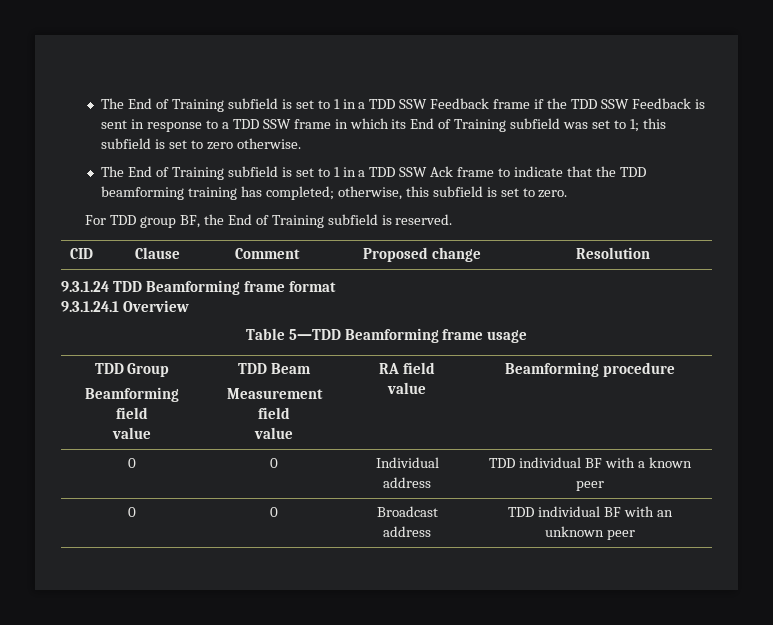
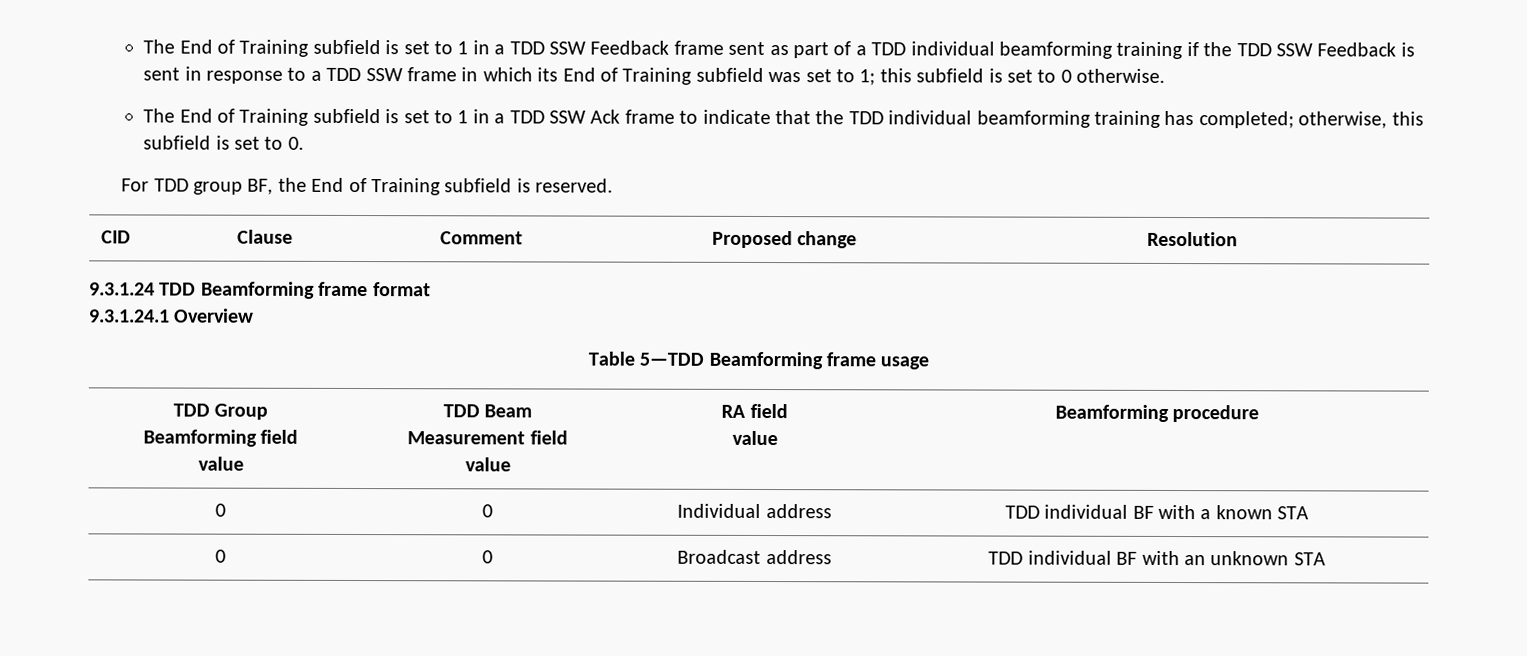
(531, 104) none -> [728,41,1184,60] sent as part of a TDD individual beamforming training
[206,142,233,150] zero -> [1060,69,1072,83] 0
(646, 172) none -> [888,110,973,125] individual
[538,190,568,198] zero. -> [287,136,304,150] 0.
[576,481,604,491] peer -> [1277,506,1310,520] STA
[606,530,635,540] peer -> [1293,552,1326,566] STA

